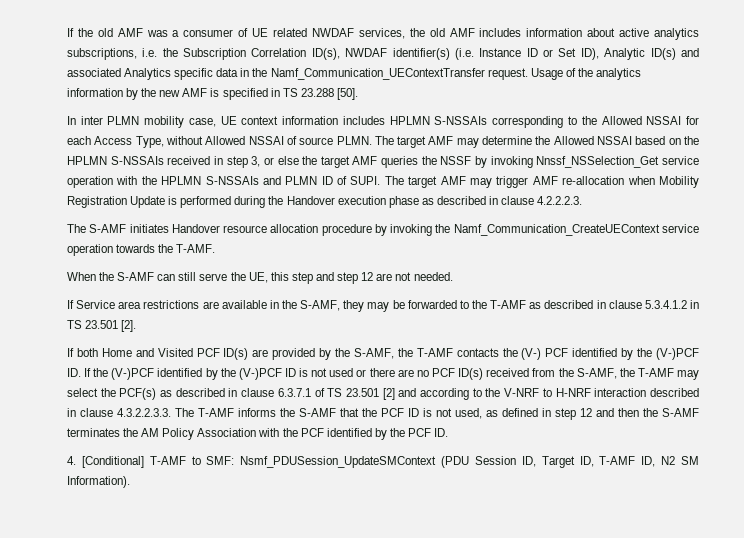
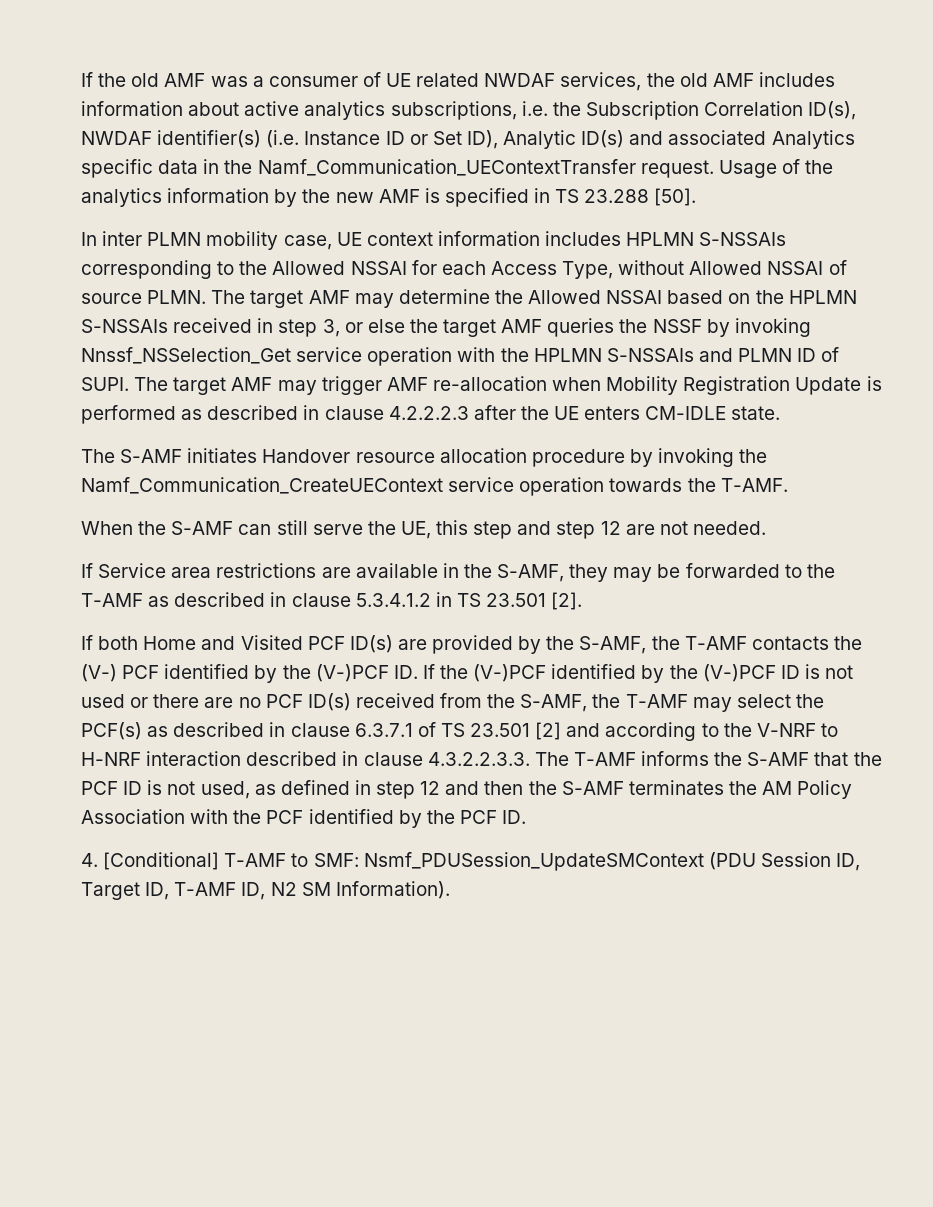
[234,196,583,208] during the Handover execution phase as described in clause 4.2.2.2.3. -> [181,405,781,420] as described in clause 4.2.2.2.3 after the UE enters CM-IDLE state.

